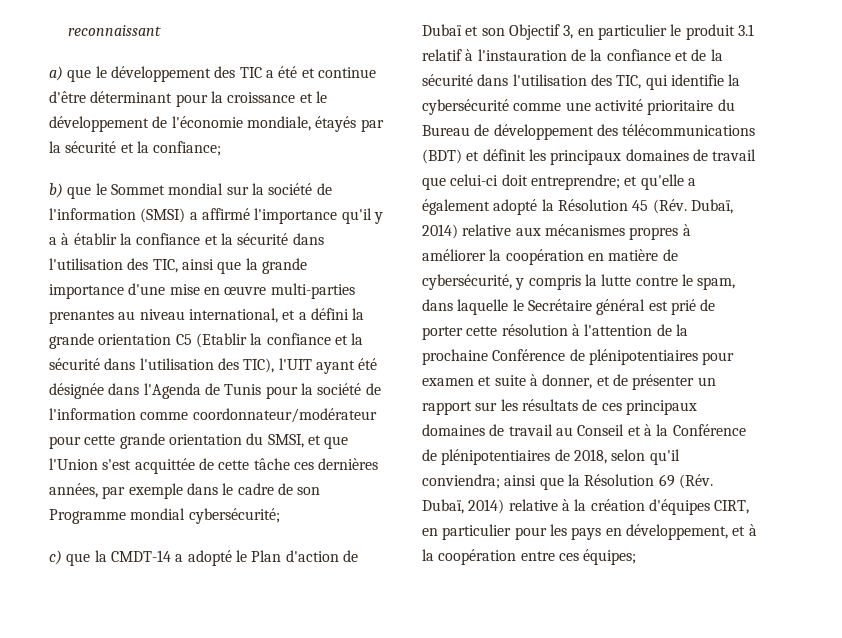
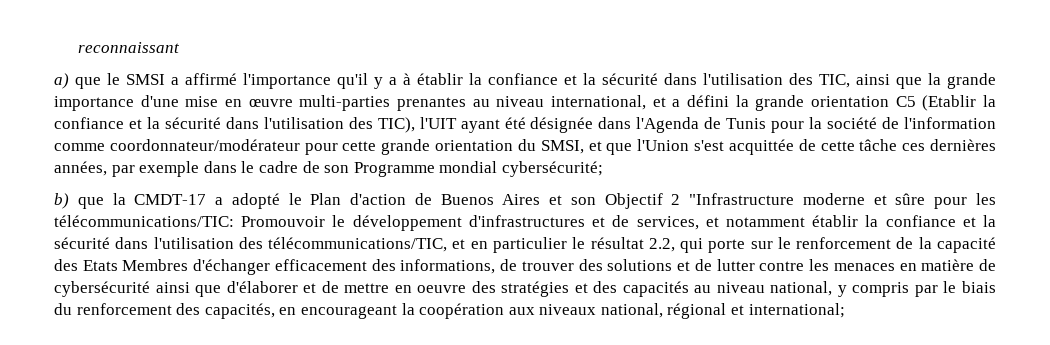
[110,66,376,82] [49,91,327,107] [49,116,384,132] [49,141,222,156] [49,183,332,199] [49,208,186,223] développement des TIC a été et continue d'être déterminant pour la croissance et le développement de l'économie mondiale, étayés par la sécurité et la confiance; // b) que le Sommet mondial sur la société de l'information (SMSI) -> [126,74,165,85] SMSI
[49,550,171,566] c) que la CMDT-14 -> [54,193,207,209] b) que la CMDT-17
[422,24,462,36] Dubaï -> [440,194,541,205] Buenos Aires
[563,24,754,40] [422,49,723,61] [422,74,741,90] [422,99,735,115] [422,124,756,140] [422,149,757,165] [422,174,696,190] [422,199,733,215] [422,224,691,240] [422,249,678,265] [422,274,736,290] [422,299,716,315] [422,324,688,340] [422,349,735,365] [422,374,716,390] [422,399,697,415] [422,424,746,436] [422,449,680,465] [422,474,713,490] [422,499,750,515] [422,524,757,540] [422,549,637,565] 3, en particulier le produit 3.1 relatif à l'instauration de la confiance et de la sécurité dans l'utilisation des TIC, qui identifie la cybersécurité comme une activité prioritaire du Bureau de développement des télécommunications (BDT) et définit les principaux domaines de travail que celui-ci doit entreprendre; et qu'elle a également adopté la Résolution 45 (Rév. Dubaï, 2014) relative aux mécanismes propres à améliorer la coopération en matière de cybersécurité, y compris la lutte contre le spam, dans laquelle le Secrétaire général est prié de porter cette résolution à l'attention de la prochaine Conférence de plénipotentiaires pour examen et suite à donner, et de présenter un rapport sur les résultats de ces principaux domaines de travail au Conseil et à la Conférence de plénipotentiaires de 2018, selon qu'il conviendra; ainsi que la Résolution 69 (Rév. Dubaï, 2014) relative à la création d'équipes CIRT, en particulier pour les pays en développement, et à la coopération entre ces équipes; -> [671,193,997,209] [54,215,996,231] [54,237,997,253] [54,259,996,275] [54,281,996,297] [54,303,845,319] 2 "Infrastructure moderne et sûre pour les télécommunications/TIC: Promouvoir le développement d'infrastructures et de services, et notamment établir la confiance et la sécurité dans l'utilisation des télécommunications/TIC, et en particulier le résultat 2.2, qui porte sur le renforcement de la capacité des Etats Membres d'échanger efficacement des informations, de trouver des solutions et de lutter contre les menaces en matière de cybersécurité ainsi que d'élaborer et de mettre en oeuvre des stratégies et des capacités au niveau national, y compris par le biais du renforcement des capacités, en encourageant la coopération aux niveaux national, régional et international;

